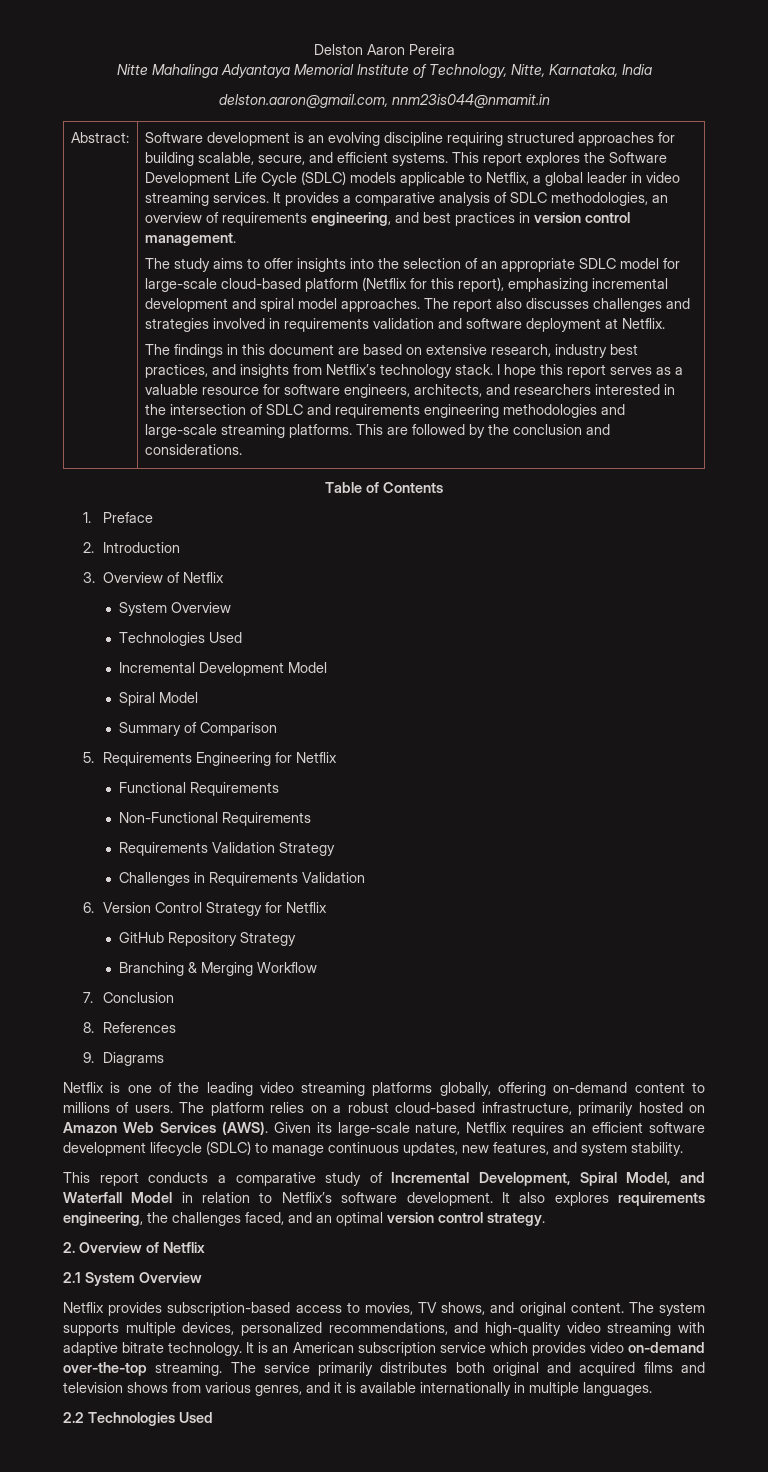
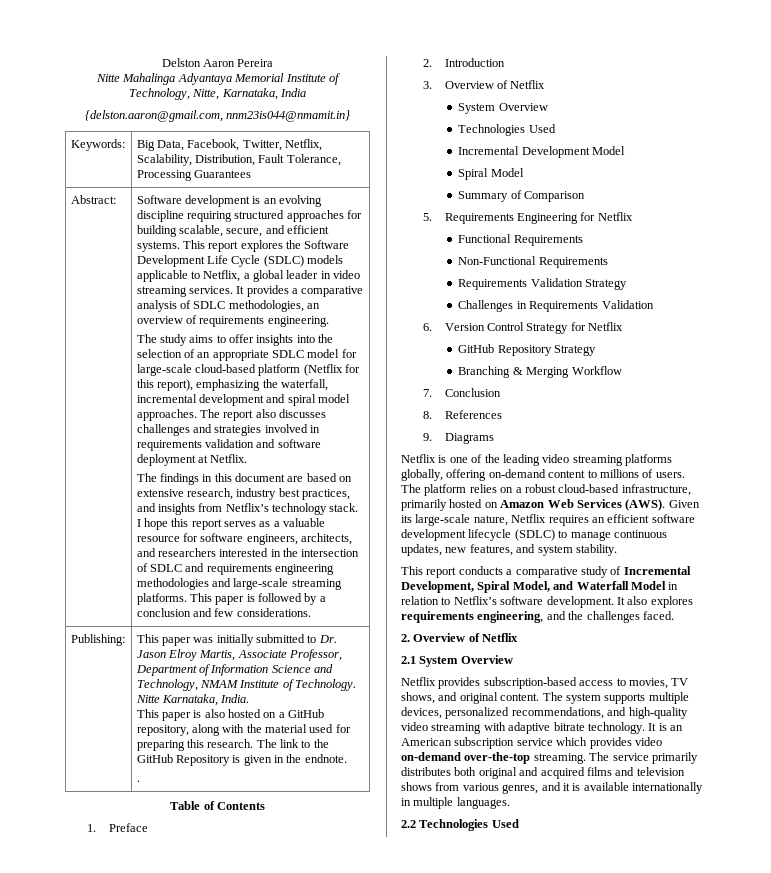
[218,94,550,108] delston.aaron@gmail.com, nnm23is044@nmamit.in -> [84,110,351,122] [70,139,125,151] [136,139,323,151] [136,154,341,166] [136,170,251,181] {delston.aaron@gmail.com, nnm23is044@nmamit.in} // Keywords: | Big Data, Facebook, Twitter, Netflix, Scalability, Distribution, Fault Tolerance, Processing Guarantees
[310,212,630,226] [144,232,236,246] engineering, and best practices in version control management. -> [267,316,329,327] engineering.
(588, 285) none -> [262,379,329,391] the waterfall,
[386,427,408,435] are -> [215,594,255,605] paper is
[487,424,509,435] the -> [319,596,326,602] a
(610, 429) none -> [214,608,234,617] few
(242, 449) none -> [70,634,125,646] [136,634,337,646] [136,649,343,661] [135,664,334,676] [136,679,357,691] [135,694,250,706] [136,709,325,721] [136,724,351,736] [136,739,329,751] [136,754,347,766] [136,780,140,782] // Publishing: | This paper was initially submitted to Dr. Jason Elroy Martis, Associate Professor, Department of Information Science and Technology, NMAM Institute of Technology. Nitte Karnataka, India. // This paper is also hosted on a GitHub repository, along with the material used for preparing this research. The link to the GitHub Repository is given in the endnote. // .
(143, 1219) none -> [546,611,566,620] and
[245,1212,545,1226] faced, and an optimal version control strategy. -> [642,611,674,620] faced.

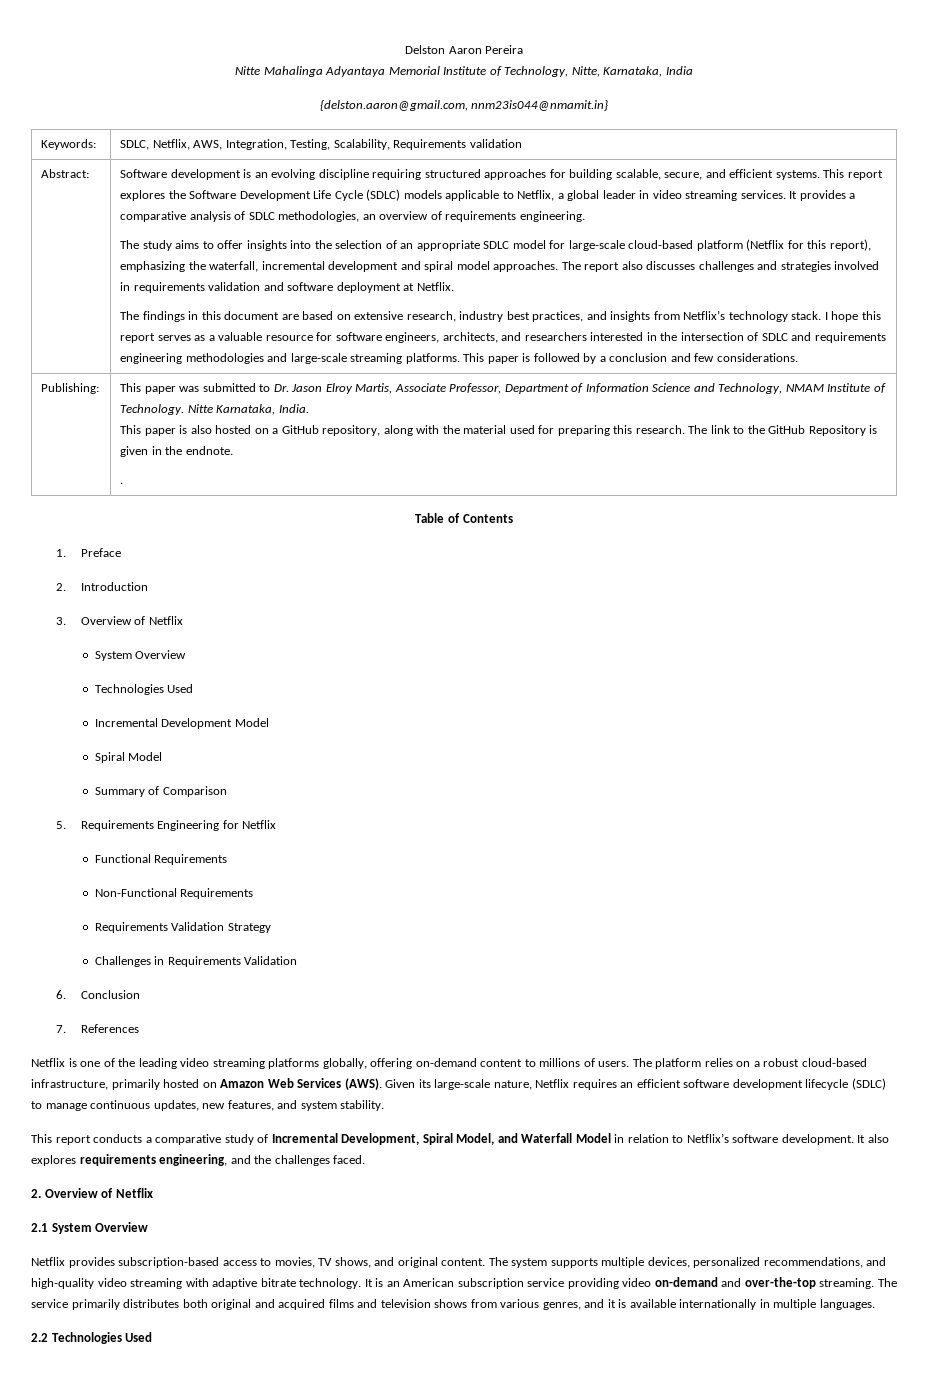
[136,139,323,151] [136,154,341,166] [136,170,251,181] Big Data, Facebook, Twitter, Netflix, Scalability, Distribution, Fault Tolerance, Processing Guarantees -> [120,139,522,150] SDLC, Netflix, AWS, Integration, Testing, Scalability, Requirements validation
[216,634,254,646] initially -> (200, 389) none
[444,322,624,334] [458,344,597,356] [458,366,622,378] [422,389,432,397] Version Control Strategy for Netflix // GitHub Repository Strategy // Branching & Merging Workflow // 7. -> (66, 994) none
[422,411,432,419] 8. -> [55,1025,66,1033] 7.
[422,433,494,444] // 9. Diagrams -> (139, 1028) none
[556,737,632,749] which provides -> [567,1278,619,1289] providing
(461, 756) none -> [721,1278,742,1287] and

